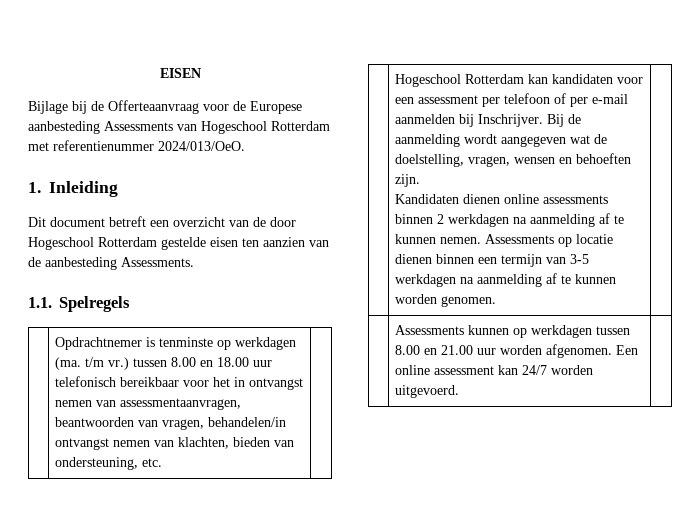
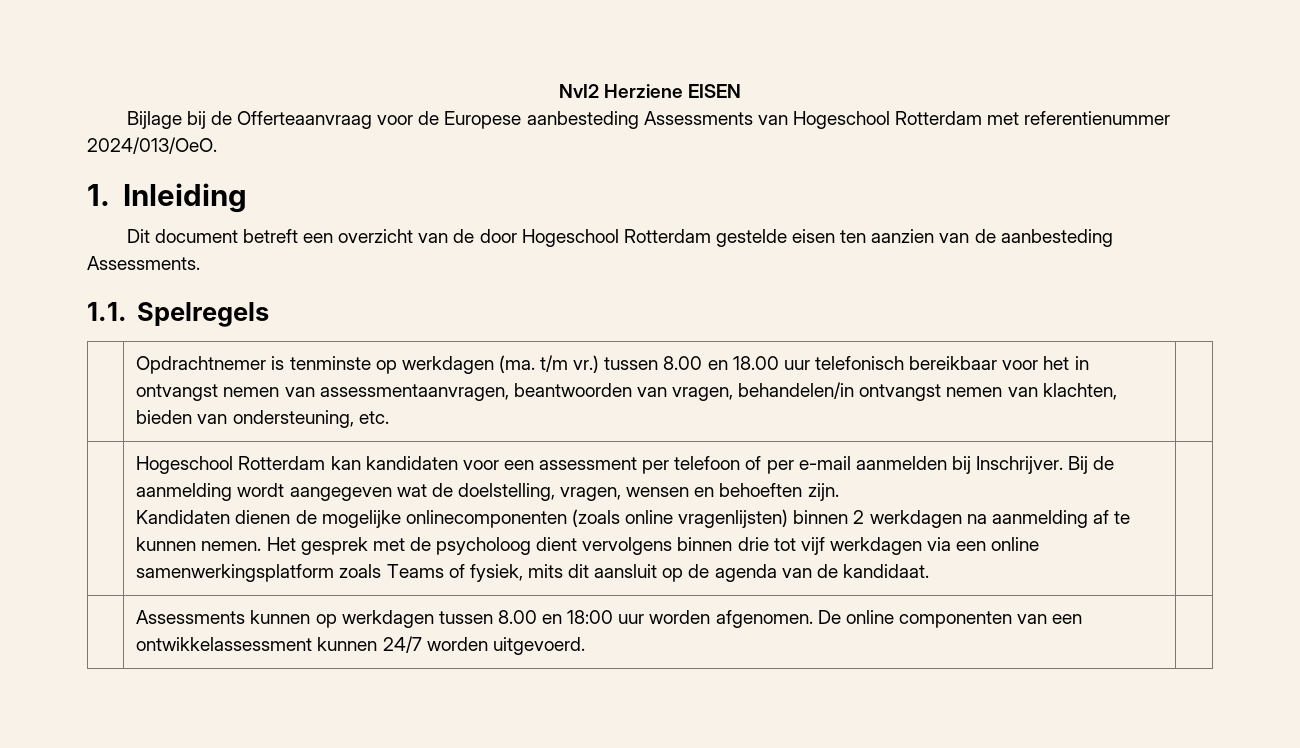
(159, 73) none -> [558,84,683,98] NvI2 Herziene
[503,194,608,204] online assessments -> [295,509,789,528] de mogelijke onlinecomponenten (zoals online vragenlijsten)
[484,234,613,247] [394,254,589,267] [394,273,616,287] [394,294,496,307] Assessments op locatie dienen binnen een termijn van 3-5 werkdagen na aanmelding af te kunnen worden genomen. -> [266,537,1040,555] [136,564,929,582] Het gesprek met de psycholoog dient vervolgens binnen drie tot vijf werkdagen via een online samenwerkingsplatform zoals Teams of fysiek, mits dit aansluit op de agenda van de kandidaat.
[440,345,473,355] 21.00 -> [567,610,614,624] 18:00
[615,345,638,355] [394,365,518,375] Een online assessment kan -> [817,610,1083,628] [136,637,378,651] De online componenten van een ontwikkelassessment kunnen

